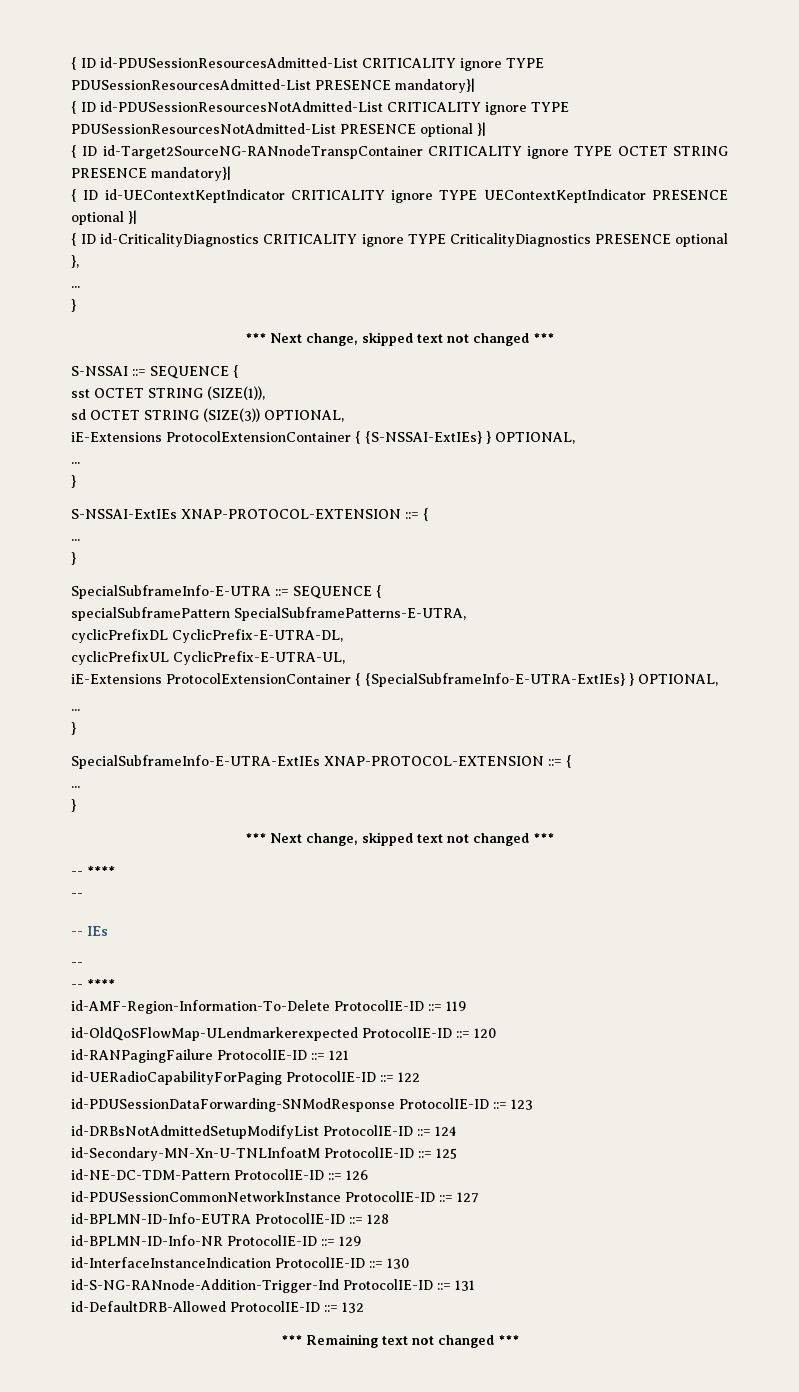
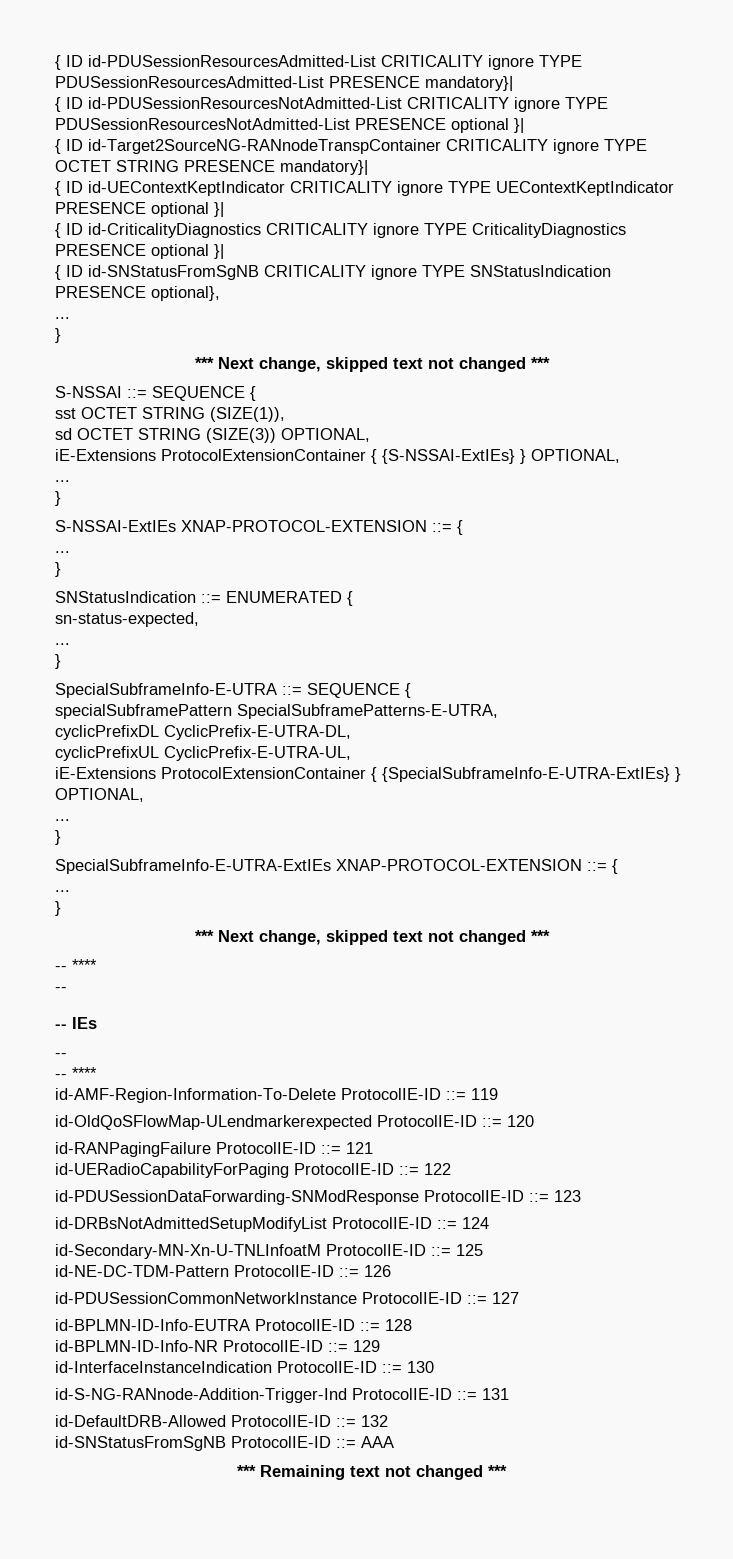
[71,255,79,268] }, -> [214,244,224,259] [55,265,611,280] [55,286,220,301] }| // { ID id-SNStatusFromSgNB CRITICALITY ignore TYPE SNStatusIndication PRESENCE optional},
(76, 558) none -> [55,591,353,606] [55,612,199,627] [55,643,70,645] [55,654,61,669] // SNStatusIndication ::= ENUMERATED { // sn-status-expected, // ... // }
(364, 1307) none -> [55,1436,394,1451] // id-SNStatusFromSgNB ProtocolIE-ID ::= AAA

